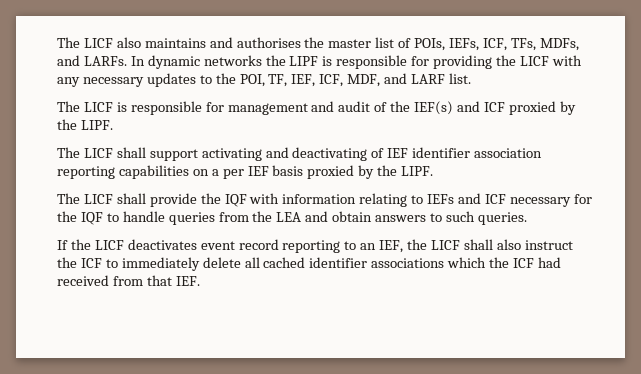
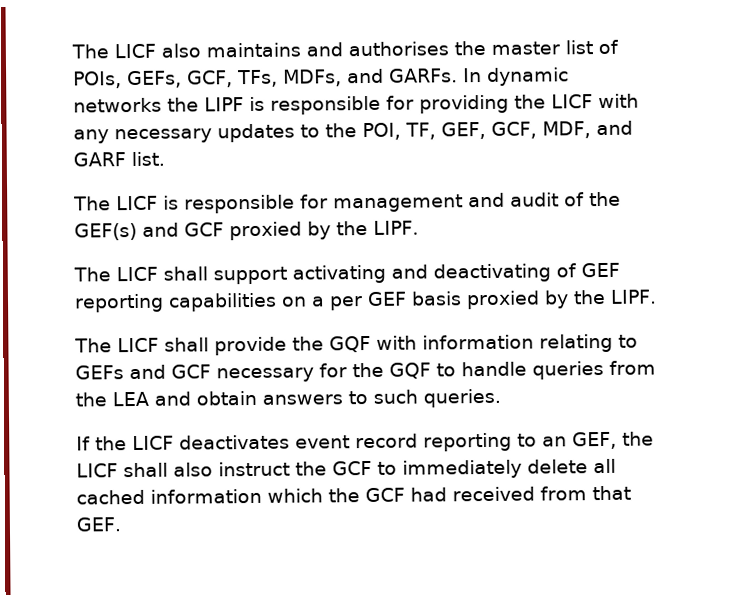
[449,38,507,51] IEFs, ICF, -> [127,70,233,89] GEFs, GCF,
[83,56,127,66] LARFs. -> [389,68,458,83] GARFs.
[291,74,344,87] IEF, ICF, -> [441,121,537,140] GEF, GCF,
[411,74,446,84] LARF -> [73,152,126,167] GARF
[414,101,505,115] IEF(s) and ICF -> [74,222,224,241] GEF(s) and GCF
[387,147,543,158] IEF identifier association -> [581,262,620,278] GEF
[247,166,269,176] IEF -> [367,291,407,306] GEF
[224,194,247,207] IQF -> [329,335,371,353] GQF
[427,193,506,204] IEFs and ICF -> [75,364,211,380] GEFs and GCF
[80,212,103,225] IQF -> [389,362,431,379] GQF
[379,240,404,253] IEF, -> [572,431,617,450] GEF,
[80,258,102,268] ICF -> [332,460,372,476] GCF
[309,257,445,268] identifier associations -> [150,488,262,504] information
[513,258,535,268] ICF -> [365,487,405,503] GCF
[175,276,200,286] IEF. -> [76,517,121,532] GEF.

